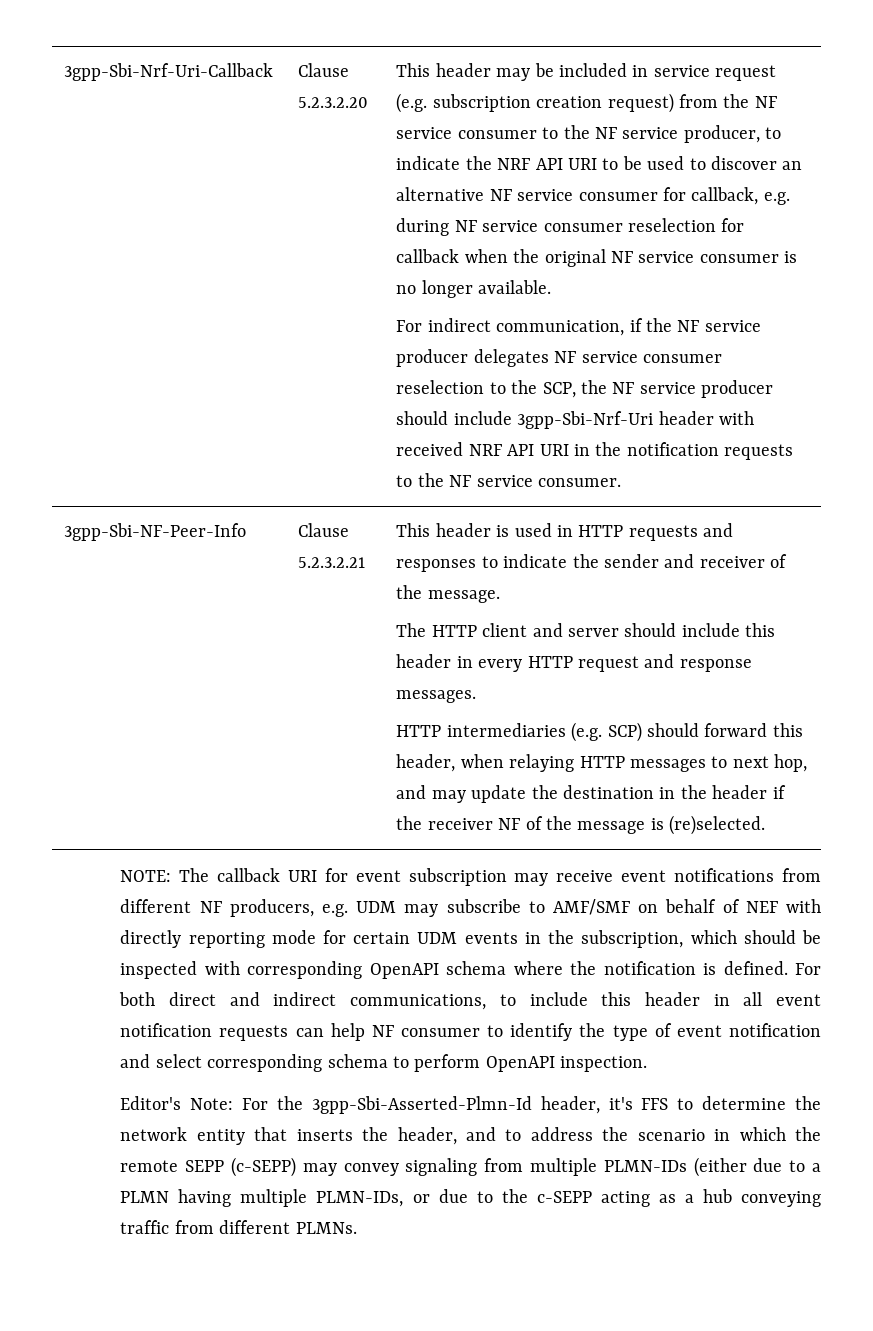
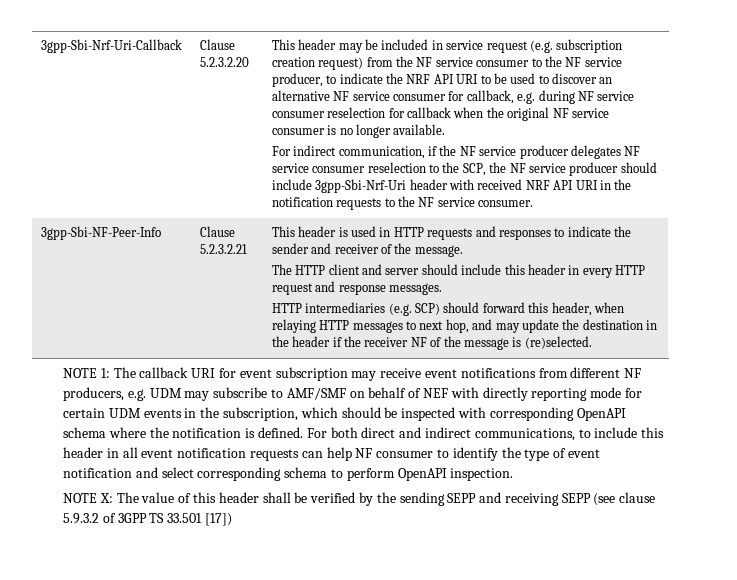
[120,870,172,882] NOTE: -> [63,368,110,378] NOTE 1:
[120,1096,822,1114] [120,1127,822,1145] [120,1157,821,1177] [120,1189,821,1207] [120,1220,357,1234] Editor's Note: For the 3gpp-Sbi-Asserted-Plmn-Id header, it's FFS to determine the network entity that inserts the header, and to address the scenario in which the remote SEPP (c-SEPP) may convey signaling from multiple PLMN-IDs (either due to a PLMN having multiple PLMN-IDs, or due to the c-SEPP acting as a hub conveying traffic from different PLMNs. -> [63,492,656,506] [63,513,233,526] NOTE X: The value of this header shall be verified by the sending SEPP and receiving SEPP (see clause 5.9.3.2 of 3GPP TS 33.501 [17])

